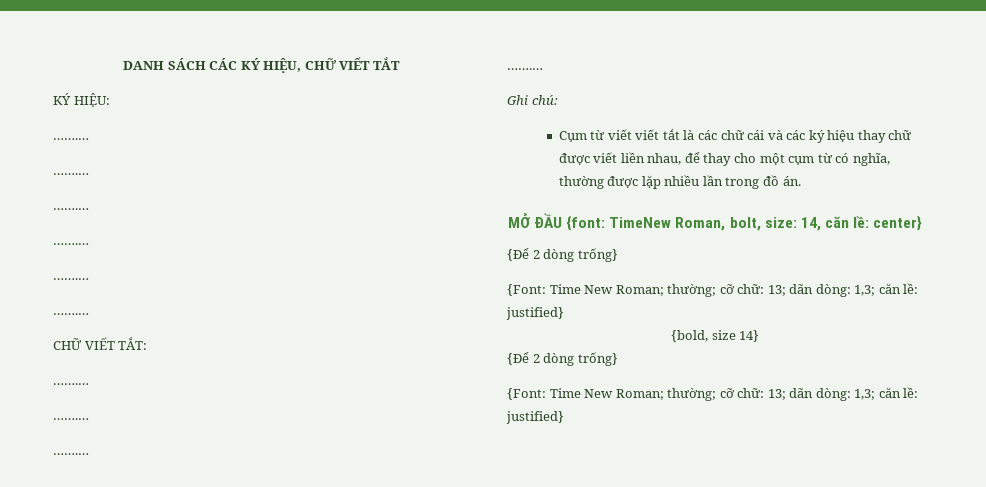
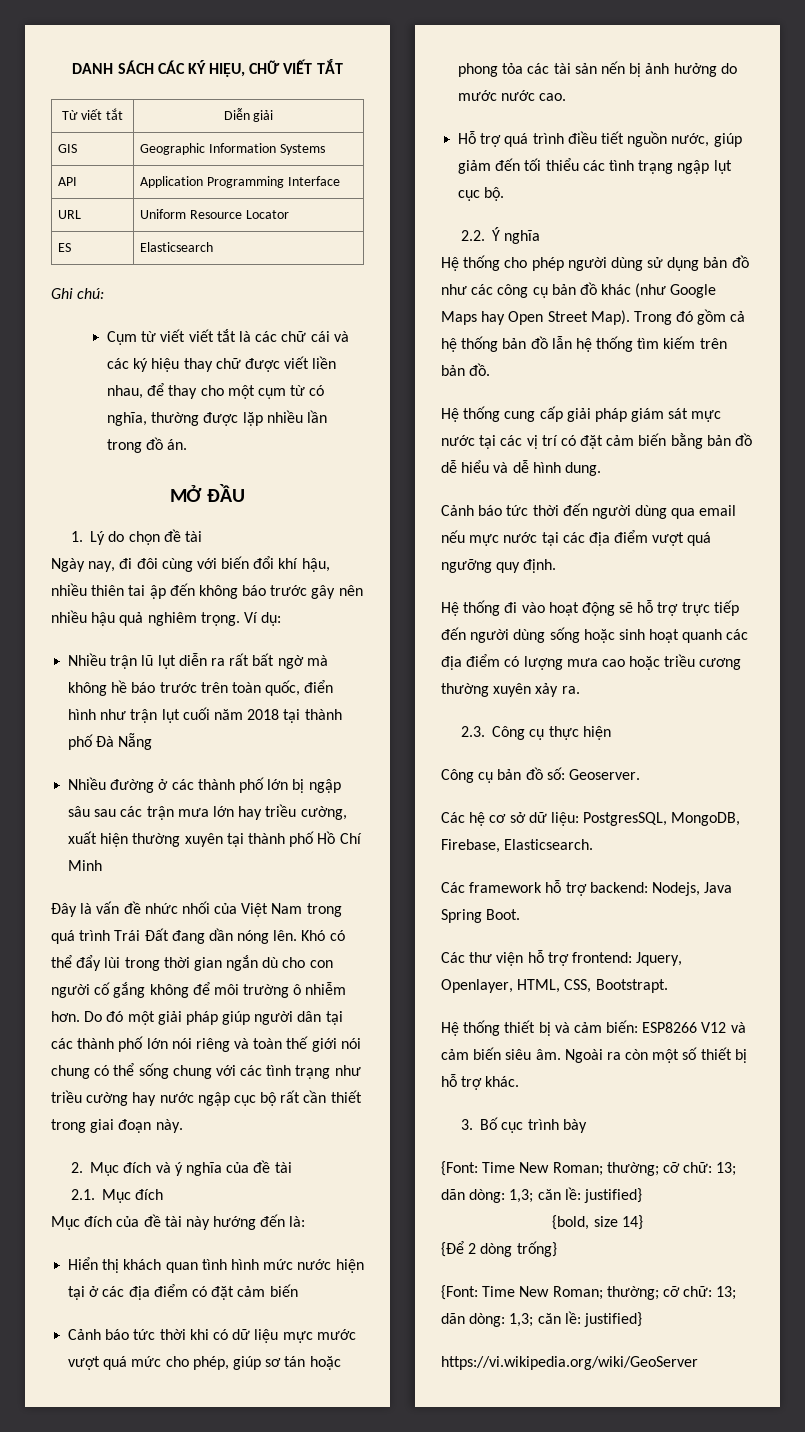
[53,93,110,107] [53,138,89,140] [53,173,89,175] [53,208,89,210] [53,243,89,245] [53,278,89,280] [53,313,89,315] [53,337,148,350] [53,383,89,385] [53,418,89,420] [53,453,89,455] [507,68,543,70] // KÝ HIỆU: // …….… // …….… // …….… // …….… // …….… // …….… // CHỮ VIẾT TẮT: // …….… // …….… // …….… // …….… -> [62,108,123,120] [223,108,274,122] [58,144,78,153] [140,143,325,155] [58,177,78,186] [140,176,340,188] [58,210,82,219] [140,209,289,219] [58,243,72,252] [140,242,214,252] // Từ viết tắt | Diễn giải // GIS | Geographic Information Systems // API | Application Programming Interface // URL | Uniform Resource Locator // ES | Elasticsearch
[565,215,923,231] [507,248,618,262] {font: TimeNew Roman, bolt, size: 14, căn lề: center} // {Để 2 dòng trống} -> [70,529,203,545] [51,556,330,572] [51,583,363,599] [51,610,282,626] [68,653,328,669] [68,680,334,696] [68,707,342,723] [68,733,153,750] [68,777,341,793] [68,804,347,820] [68,831,362,847] [68,860,103,871] [51,901,342,917] [51,928,345,944] [51,955,333,971] [51,982,347,998] [51,1011,343,1025] [51,1036,361,1052] [51,1063,361,1079] [51,1090,362,1106] [51,1119,183,1133] [70,1160,292,1176] [70,1189,164,1203] [51,1214,306,1230] [68,1257,364,1273] [68,1284,298,1300] [68,1329,356,1343] [68,1356,341,1370] [458,61,737,77] [458,90,567,101] [458,131,742,147] [458,158,732,174] [458,187,505,201] [460,227,541,244] [441,255,749,271] [441,282,717,298] [441,309,746,325] [441,336,727,352] [441,363,491,376] [441,406,722,422] [441,433,753,449] [441,460,601,476] [441,503,737,519] [441,530,712,546] [441,559,557,573] [441,600,739,616] [441,627,749,643] [441,654,742,670] [441,683,580,697] [460,726,611,740] [441,767,640,783] [441,812,741,826] [441,839,594,853] [441,880,733,896] [441,909,521,923] [441,950,683,966] [441,979,668,993] [441,1020,746,1036] [441,1047,747,1063] [441,1074,520,1090] [460,1117,587,1133] // 1. Lý do chọn đề tài // Ngày nay, đi đôi cùng với biến đổi khí hậu, nhiều thiên tai ập đến không báo trước gây nên nhiều hậu quả nghiêm trọng. Ví dụ: // Nhiều trận lũ lụt diễn ra rất bất ngờ mà không hề báo trước trên toàn quốc, điển hình như trận lụt cuối năm 2018 tại thành phố Đà Nẵng // Nhiều đường ở các thành phố lớn bị ngập sâu sau các trận mưa lớn hay triều cường, xuất hiện thường xuyên tại thành phố Hồ Chí Minh // Đây là vấn đề nhức nhối của Việt Nam trong quá trình Trái Đất đang dần nóng lên. Khó có thể đẩy lùi trong thời gian ngắn dù cho con người cố gắng không để môi trường ô nhiễm hơn. Do đó một giải pháp giúp người dân tại các thành phố lớn nói riêng và toàn thế giới nói chung có thể sống chung với các tình trạng như triều cường hay nước ngập cục bộ rất cần thiết trong giai đoạn này. // 2. Mục đích và ý nghĩa của đề tài // 2.1. Mục đích // Mục đích của đề tài này hướng đến là: // Hiển thị khách quan tình hình mức nước hiện tại ở các địa điểm có đặt cảm biến // Cảnh báo tức thời khi có dữ liệu mực mước vượt quá mức cho phép, giúp sơ tán hoặc phong tỏa các tài sản nến bị ảnh hưởng do mước nước cao. // Hỗ trợ quá trình điều tiết nguồn nước, giúp giảm đến tối thiểu các tình trạng ngập lụt cục bộ. // 2.2. Ý nghĩa // Hệ thống cho phép người dùng sử dụng bản đồ như các công cụ bản đồ khác (như Google Maps hay Open Street Map). Trong đó gồm cả hệ thống bản đồ lẫn hệ thống tìm kiếm trên bản đồ. // Hệ thống cung cấp giải pháp giám sát mực nước tại các vị trí có đặt cảm biến bằng bản đồ dễ hiểu và dễ hình dung. // Cảnh báo tức thời đến người dùng qua email nếu mực nước tại các địa điểm vượt quá ngưỡng quy định. // Hệ thống đi vào hoạt động sẽ hỗ trợ trực tiếp đến người dùng sống hoặc sinh hoạt quanh các địa điểm có lượng mưa cao hoặc triều cương thường xuyên xảy ra. // 2.3. Công cụ thực hiện // Công cụ bản đồ số: Geoserver. // Các hệ cơ sở dữ liệu: PostgresSQL, MongoDB, Firebase, Elasticsearch. // Các framework hỗ trợ backend: Nodejs, Java Spring Boot. // Các thư viện hỗ trợ frontend: Jquery, Openlayer, HTML, CSS, Bootstrapt. // Hệ thống thiết bị và cảm biến: ESP8266 V12 và cảm biến siêu âm. Ngoài ra còn một số thiết bị hỗ trợ khác. // 3. Bố cục trình bày
(564, 417) none -> [441,1356,698,1370] // https://vi.wikipedia.org/wiki/GeoServer

